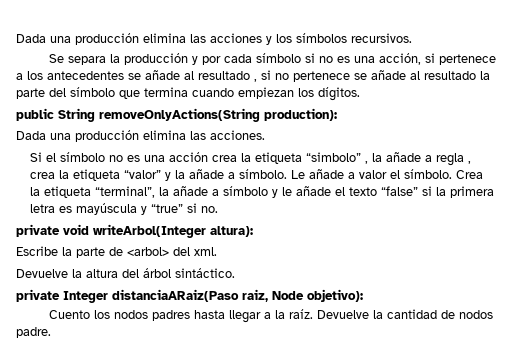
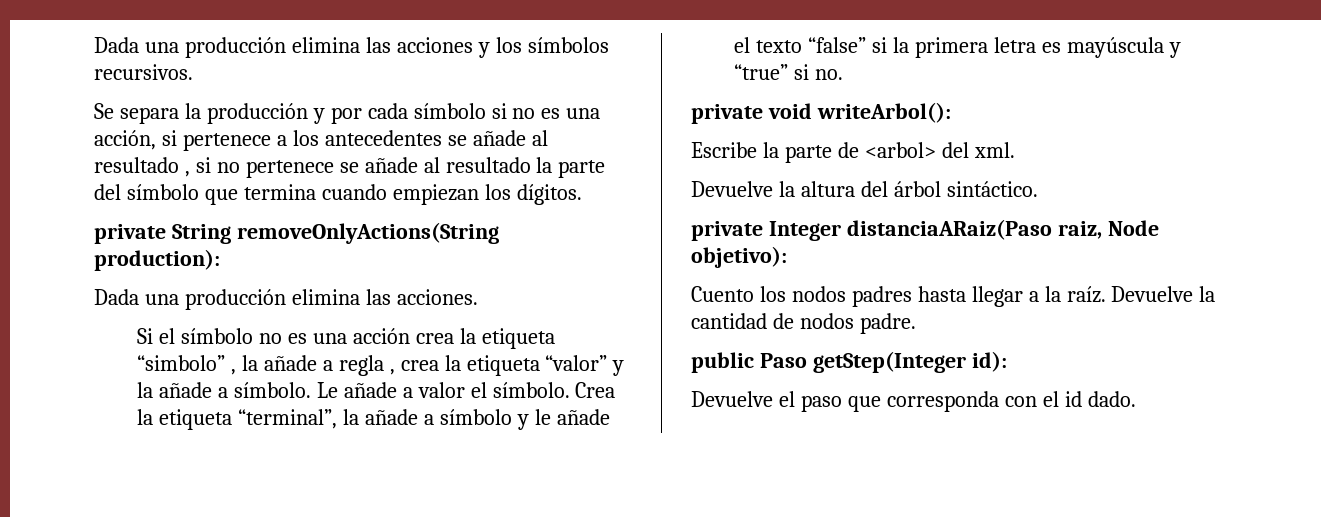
[16,108,54,121] public -> [94,224,166,244] private
[93,224,253,238] writeArbol(Integer altura): -> [816,102,951,123] writeArbol():
(51, 332) none -> [691,351,1007,373] [691,391,1136,412] // public Paso getStep(Integer id): // Devuelve el paso que corresponda con el id dado.

